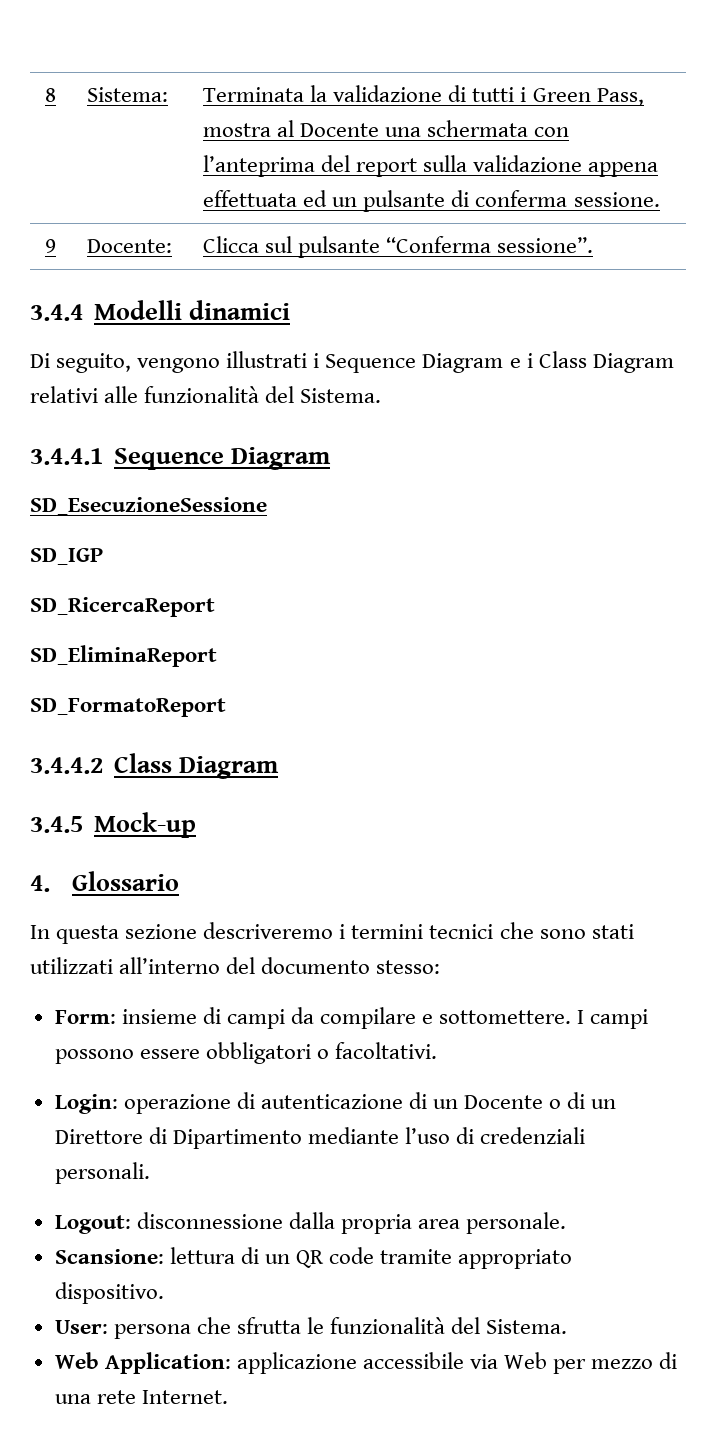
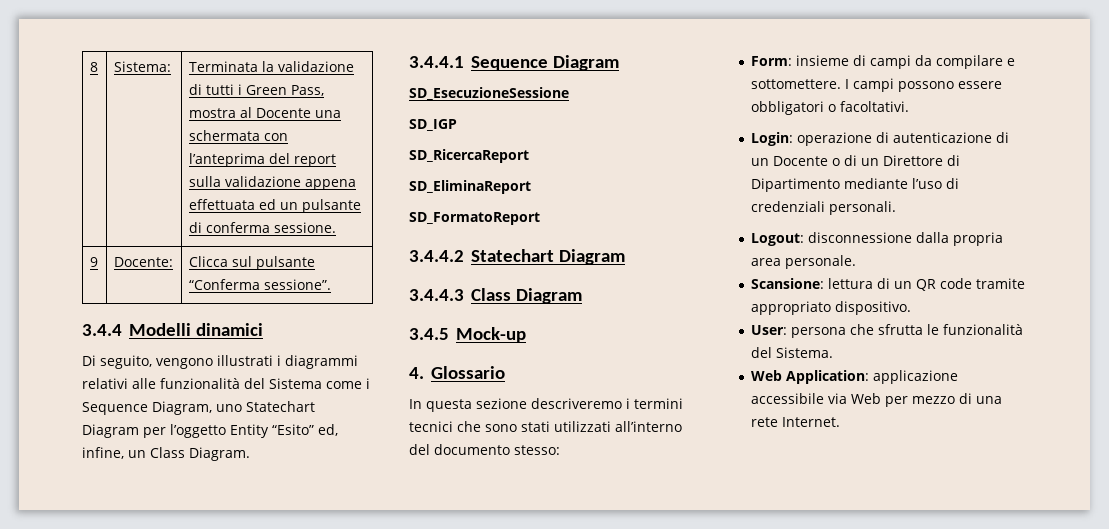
[325,351,674,373] [30,386,382,403] Sequence Diagram e i Class Diagram relativi alle funzionalità del Sistema. -> [285,355,358,369] [82,378,370,389] [82,401,315,415] [82,424,338,438] [82,447,250,461] diagrammi relativi alle funzionalità del Sistema come i Sequence Diagram, uno Statechart Diagram per l’oggetto Entity “Esito” ed, infine, un Class Diagram.
(103, 765) none -> [470,249,625,265] [409,289,464,301] Statechart Diagram // 3.4.4.3

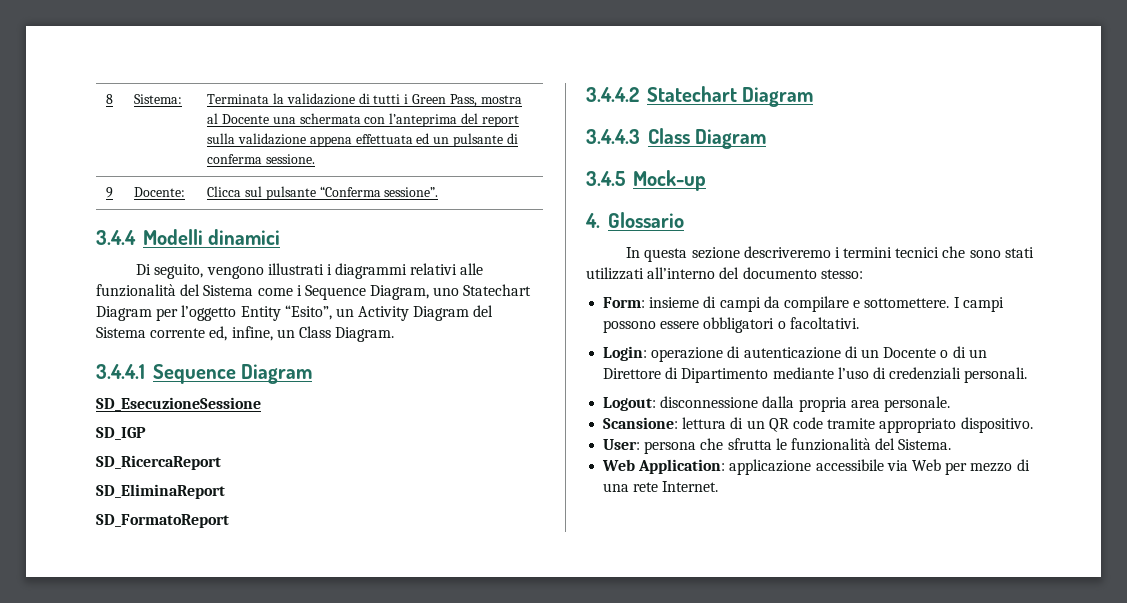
[272,424,314,435] “Esito” -> [284,305,494,321] [96,327,206,338] “Esito”, un Activity Diagram del Sistema corrente

